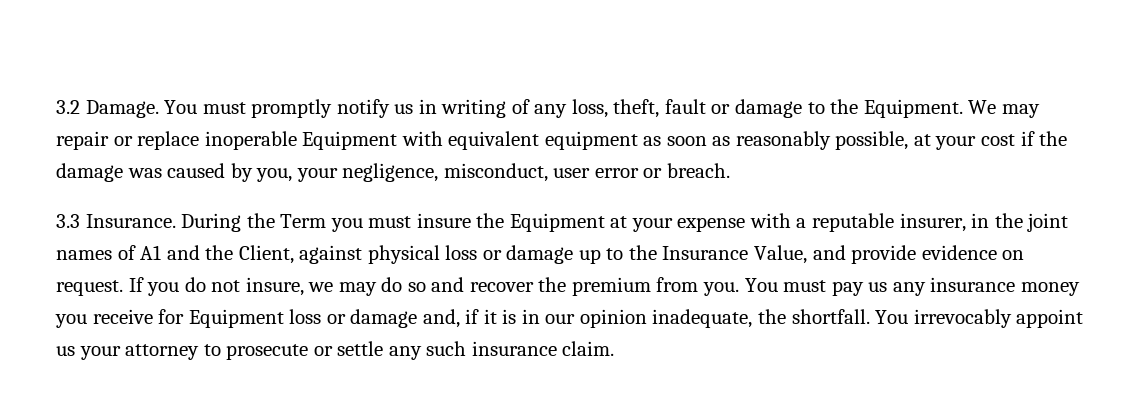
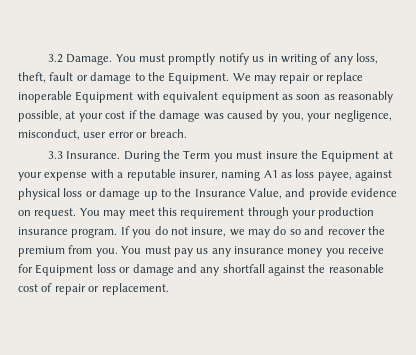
[971,213,1069,232] [56,245,294,264] in the joint names of A1 and the Client, -> [221,169,352,181] naming A1 as loss payee,
(123, 288) none -> [79,207,375,219] [18,227,118,238] You may meet this requirement through your production insurance program.
[422,309,1084,328] [56,341,615,360] and, if it is in our opinion inadequate, the shortfall. You irrevocably appoint us your attorney to prosecute or settle any such insurance claim. -> [176,264,384,276] [18,283,169,295] and any shortfall against the reasonable cost of repair or replacement.

